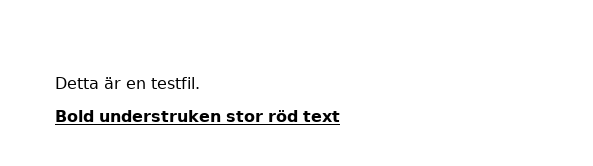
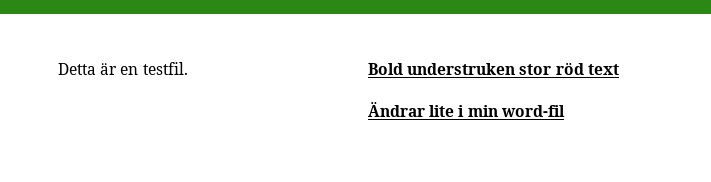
(340, 116) none -> [368,101,565,117] // Ändrar lite i min word-fil

